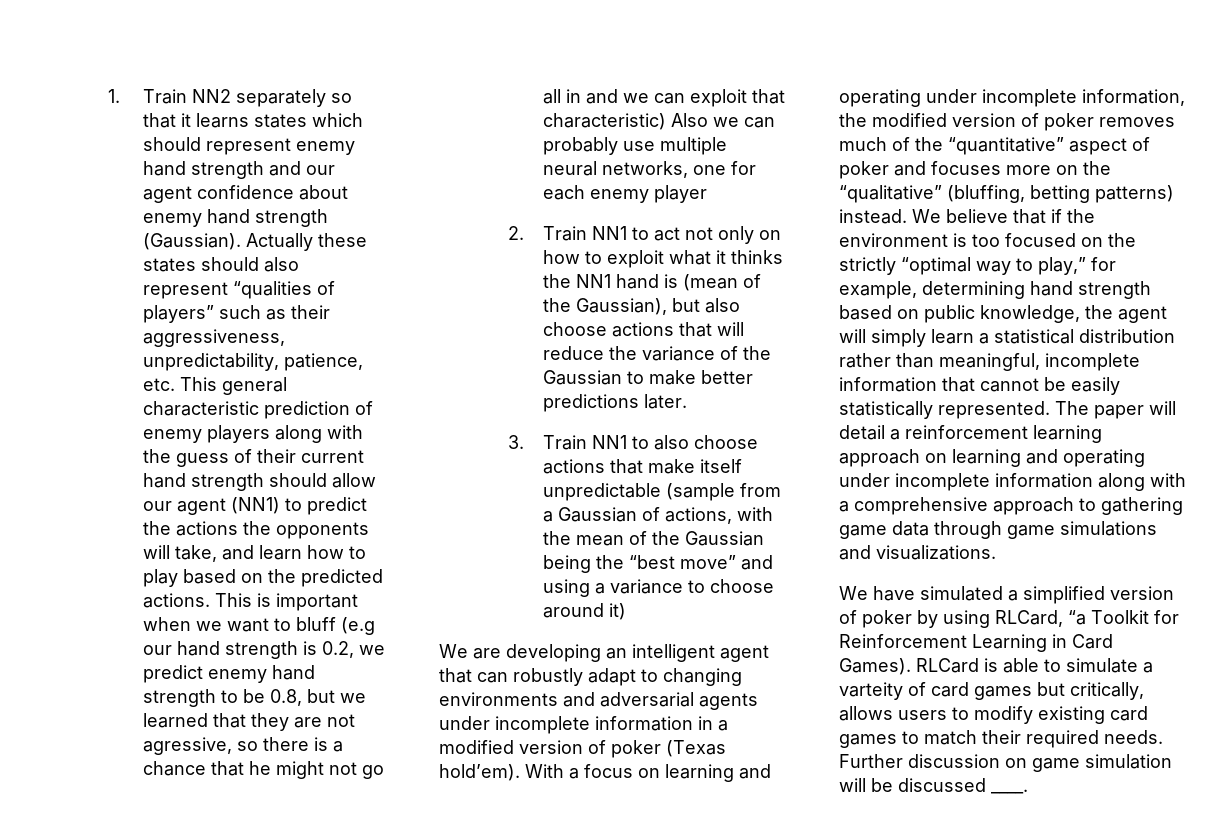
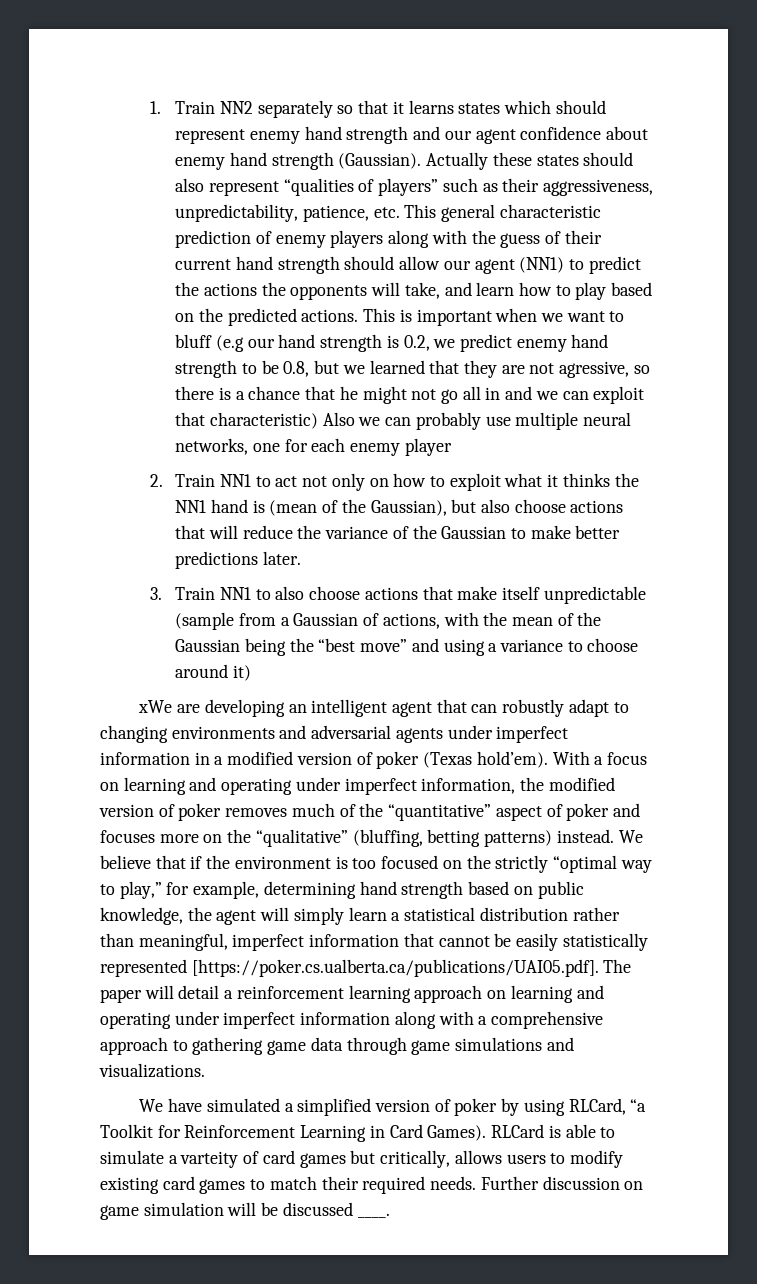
[439,644,468,658] We -> [138,700,173,713] xWe
[495,716,590,734] incomplete -> [496,726,569,743] imperfect
[982,89,1077,107] incomplete -> [344,778,417,795] imperfect
[1045,353,1140,371] incomplete -> [232,934,305,951] imperfect
[938,401,1050,419] represented. -> [100,959,599,977] represented [https://poker.cs.ualberta.ca/publications/UAI05.pdf].
[895,473,990,491] incomplete -> [223,1012,296,1029] imperfect

